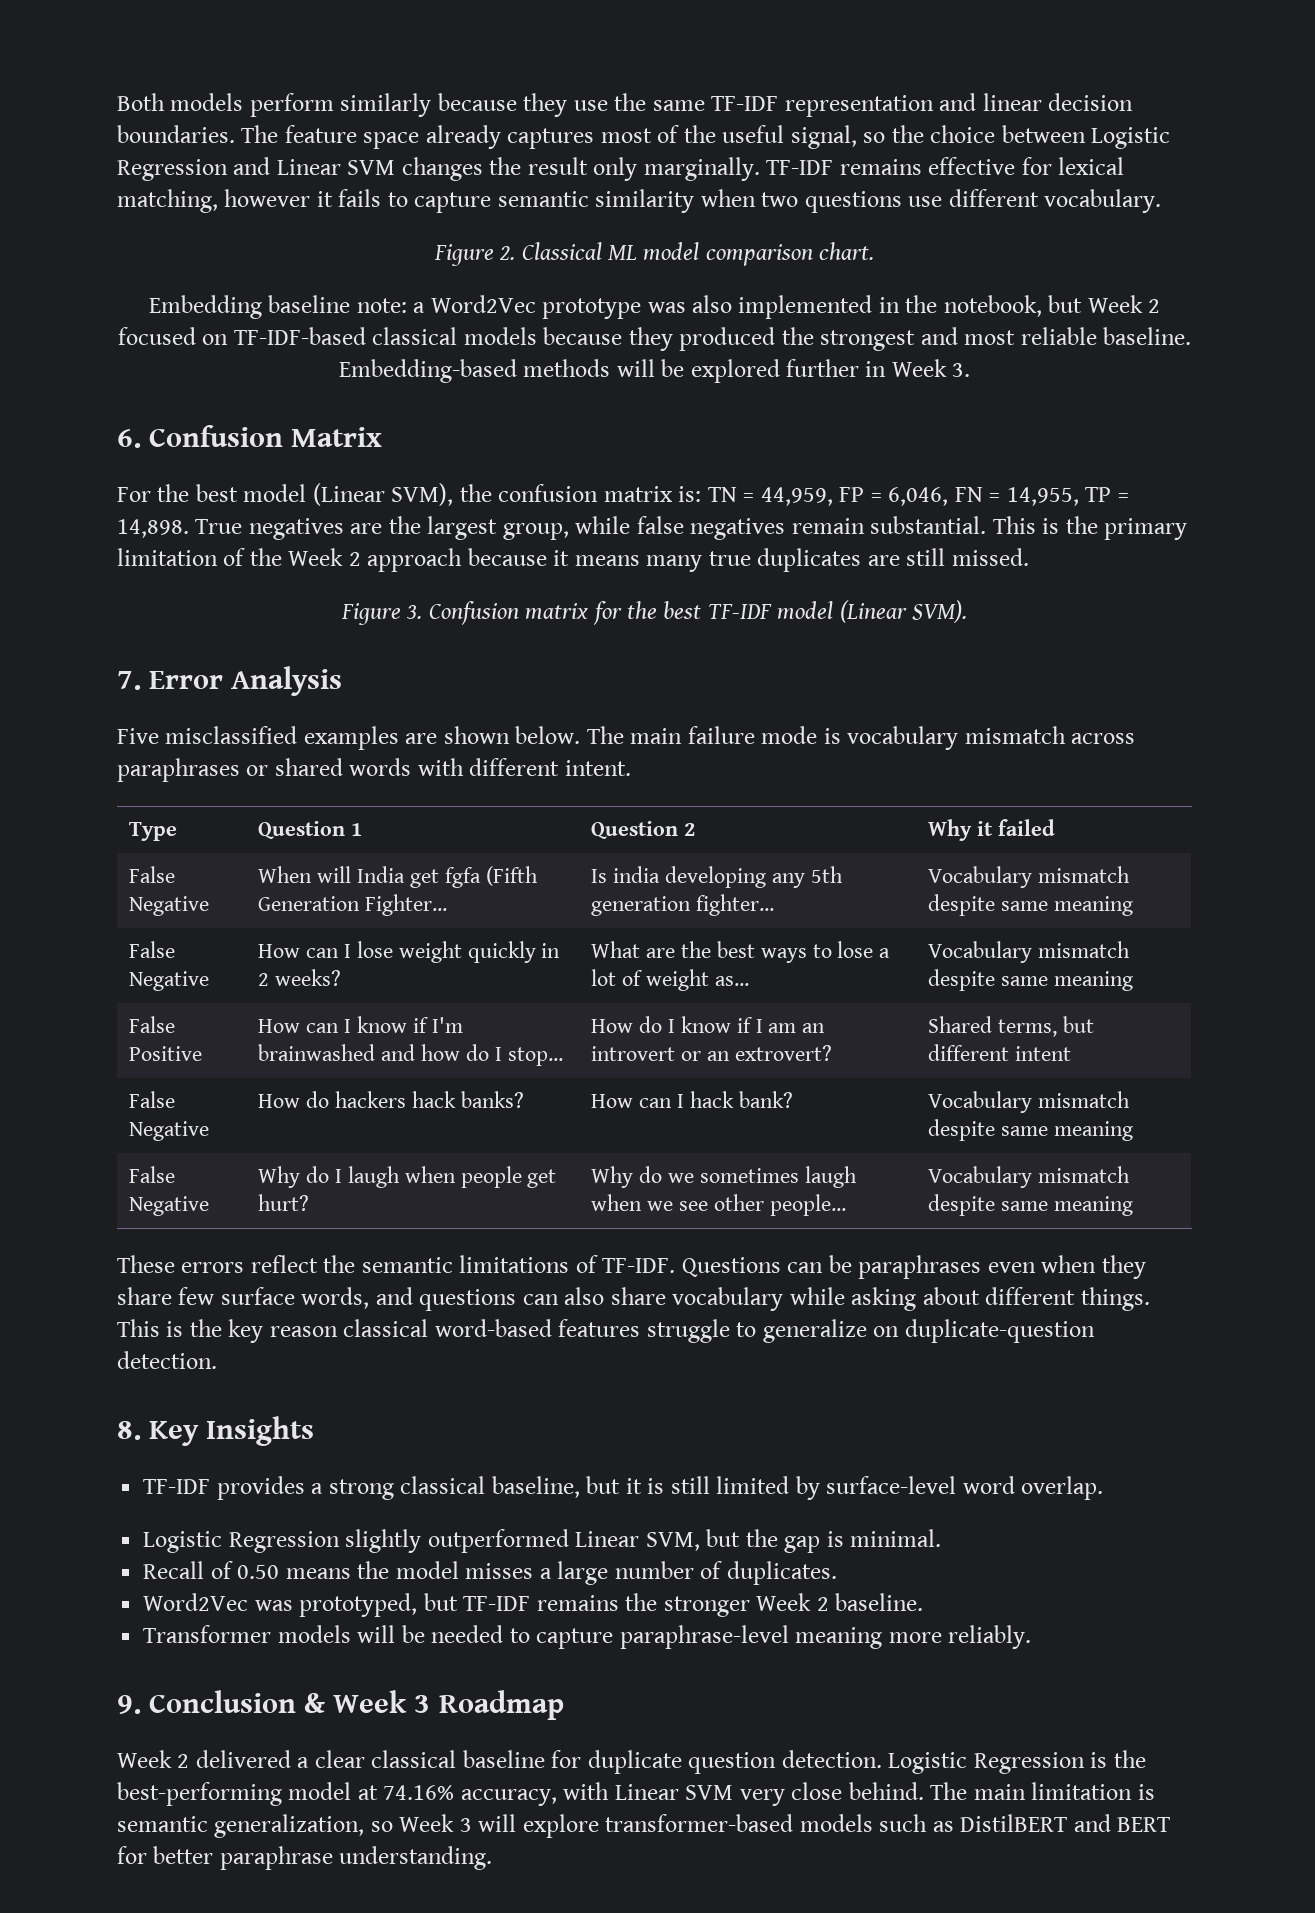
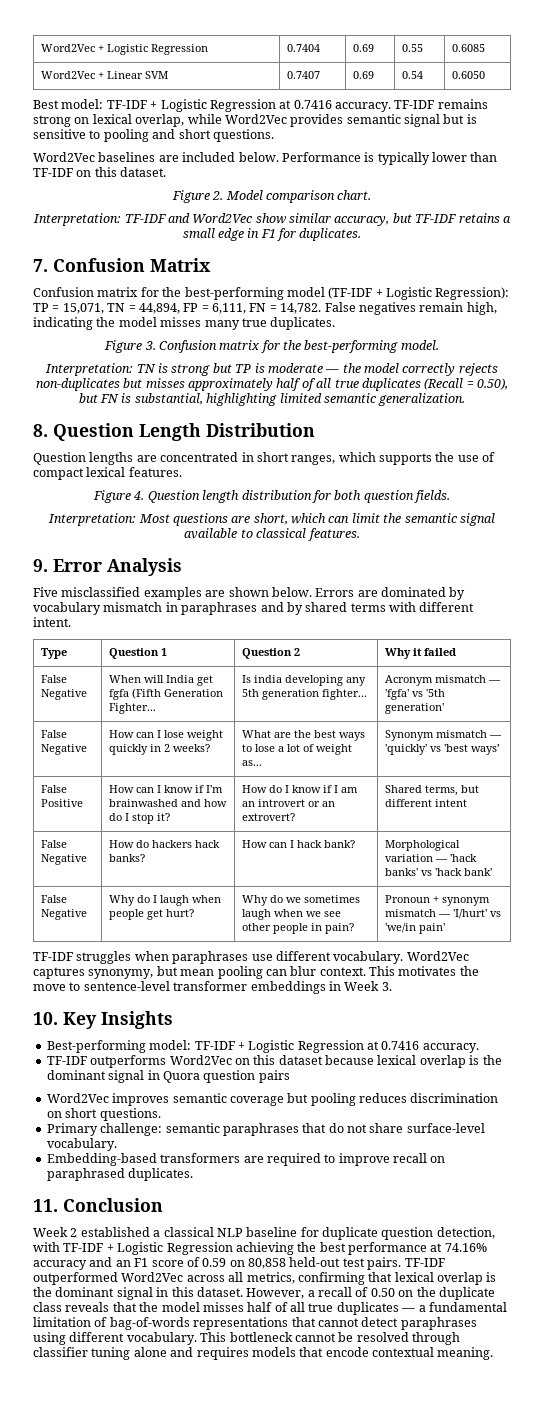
[117,93,1134,117] [117,125,1171,149] [117,157,1125,181] [117,189,1162,213] Both models perform similarly because they use the same TF-IDF representation and linear decision boundaries. The feature space already captures most of the useful signal, so the choice between Logistic Regression and Linear SVM changes the result only marginally. TF-IDF remains effective for lexical matching, however it fails to capture semantic similarity when two questions use different vocabulary. -> [40,44,208,55] [286,44,320,52] [352,44,374,52] [401,44,423,52] [451,44,485,52] [40,71,168,79] [286,71,320,79] [352,71,374,79] [401,71,423,79] [451,71,485,79] [33,99,488,112] [33,114,477,127] [33,129,274,142] [33,152,498,165] [33,167,167,177] Word2Vec + Logistic Regression | 0.7404 | 0.69 | 0.55 | 0.6085 // Word2Vec + Linear SVM | 0.7407 | 0.69 | 0.54 | 0.6050 // Best model: TF-IDF + Logistic Regression at 0.7416 accuracy. TF-IDF remains strong on lexical overlap, while Word2Vec provides semantic signal but is sensitive to pooling and short questions. // Word2Vec baselines are included below. Performance is typically lower than TF-IDF on this dataset.
[521,242,700,260] Classical ML model -> [225,190,263,200] Model
[148,295,1161,319] [117,327,1192,351] [338,359,971,383] [117,425,383,448] [117,483,702,506] Embedding baseline note: a Word2Vec prototype was also implemented in the notebook, but Week 2 focused on TF-IDF-based classical models because they produced the strongest and most reliable baseline. Embedding-based methods will be explored further in Week 3. // 6. Confusion Matrix // For the best model (Linear SVM), the confusion matrix is: -> [33,213,511,226] [182,228,362,241] [33,258,211,272] [33,287,510,300] [33,303,104,314] Interpretation: TF-IDF and Word2Vec show similar accuracy, but TF-IDF retains a small edge in F1 for duplicates. // 7. Confusion Matrix // Confusion matrix for the best-performing model (TF-IDF + Logistic Regression): TP = 15,071,
[760,487,833,506] 44,959, -> [138,303,180,314] 44,894,
[888,487,949,506] 6,046, -> [212,303,246,314] 6,111,
[1006,487,1129,506] [117,516,1188,540] [117,548,1029,572] 14,955, TP = 14,898. True negatives are the largest group, while false negatives remain substantial. This is the primary limitation of the Week 2 approach because it means many true duplicates are still missed. -> [280,302,497,315] [33,317,336,330] 14,782. False negatives remain high, indicating the model misses many true duplicates.
[663,600,968,623] [117,671,141,690] best TF-IDF model (Linear SVM). // 7. -> [304,340,439,353] [45,363,498,376] [35,378,509,391] [78,393,466,406] [33,423,315,441] [33,452,496,465] [33,467,182,480] [93,490,450,503] [48,513,495,526] [184,528,360,541] [33,559,48,572] best-performing model. // Interpretation: TN is strong but TP is moderate — the model correctly rejects non-duplicates but misses approximately half of all true duplicates (Recall = 0.50), but FN is substantial, highlighting limited semantic generalization. // 8. Question Length Distribution // Question lengths are concentrated in short ranges, which supports the use of compact lexical features. // Figure 4. Question length distribution for both question fields. // Interpretation: Most questions are short, which can limit the semantic signal available to classical features. // 9.
[586,726,1136,750] [117,758,412,782] The main failure mode is vocabulary mismatch across paraphrases or shared words -> [315,587,466,600] [33,602,386,615] Errors are dominated by vocabulary mismatch in paraphrases and by shared terms
[928,866,1131,888] [928,894,1134,916] Vocabulary mismatch despite same meaning -> [384,675,501,686] [384,689,445,700] [384,703,444,714] Acronym mismatch — 'fgfa' vs '5th generation'
[928,941,1131,963] [928,969,1134,991] Vocabulary mismatch despite same meaning -> [384,730,502,741] [384,744,500,755] Synonym mismatch — 'quickly' vs 'best ways’
[507,1047,563,1066] stop... -> [131,813,170,824] stop it?
[928,1091,1131,1113] [928,1119,1134,1141] Vocabulary mismatch despite same meaning -> [384,840,460,851] [384,854,477,862] [384,868,492,876] Morphological variation — 'hack banks' vs 'hack bank'
[769,1194,846,1216] [928,1166,1131,1188] [928,1194,1134,1216] [117,1255,1146,1279] [117,1287,1150,1311] [117,1319,1095,1343] [117,1351,217,1369] [117,1416,315,1446] [143,1476,1104,1500] [143,1529,942,1553] [143,1561,837,1585] [143,1593,924,1617] [143,1625,1032,1649] [117,1690,564,1720] [117,1750,1146,1774] [117,1782,1155,1806] [117,1814,1171,1838] [117,1846,493,1870] people... | Vocabulary mismatch despite same meaning // These errors reflect the semantic limitations of TF-IDF. Questions can be paraphrases even when they share few surface words, and questions can also share vocabulary while asking about different things. This is the key reason classical word-based features struggle to generalize on duplicate-question detection. // 8. Key Insights // TF-IDF provides a strong classical baseline, but it is still limited by surface-level word overlap. // Logistic Regression slightly outperformed Linear SVM, but the gap is minimal. // Recall of 0.50 means the model misses a large number of duplicates. // Word2Vec was prototyped, but TF-IDF remains the stronger Week 2 baseline. // Transformer models will be needed to capture paraphrase-level meaning more reliably. // 9. Conclusion & Week 3 Roadmap // Week 2 delivered a clear classical baseline for duplicate question detection. Logistic Regression is the best-performing model at 74.16% accuracy, with Linear SVM very close behind. The main limitation is semantic generalization, so Week 3 will explore transformer-based models such as DistilBERT and BERT for better paraphrase understanding. -> [272,923,354,934] [384,895,490,906] [384,909,501,919] [384,923,445,934] [33,951,469,964] [33,966,479,979] [33,981,392,994] [33,1011,173,1029] [46,1040,479,1053] [46,1055,502,1068] [46,1070,290,1083] [46,1093,499,1106] [46,1108,161,1121] [46,1123,485,1136] [46,1138,117,1151] [46,1153,446,1166] [46,1168,194,1181] [33,1198,163,1212] [33,1227,495,1240] [33,1242,487,1255] [33,1257,445,1270] [33,1272,497,1285] [33,1287,495,1300] [33,1302,507,1315] [33,1317,477,1330] [33,1332,460,1345] [33,1347,494,1360] people in pain? | Pronoun + synonym mismatch — 'I/hurt' vs 'we/in pain' // TF-IDF struggles when paraphrases use different vocabulary. Word2Vec captures synonymy, but mean pooling can blur context. This motivates the move to sentence-level transformer embeddings in Week 3. // 10. Key Insights // Best-performing model: TF-IDF + Logistic Regression at 0.7416 accuracy. // TF-IDF outperforms Word2Vec on this dataset because lexical overlap is the dominant signal in Quora question pairs // Word2Vec improves semantic coverage but pooling reduces discrimination on short questions. // Primary challenge: semantic paraphrases that do not share surface-level vocabulary. // Embedding-based transformers are required to improve recall on paraphrased duplicates. // 11. Conclusion // Week 2 established a classical NLP baseline for duplicate question detection, with TF-IDF + Logistic Regression achieving the best performance at 74.16% accuracy and an F1 score of 0.59 on 80,858 held-out test pairs. TF-IDF outperformed Word2Vec across all metrics, confirming that lexical overlap is the dominant signal in this dataset. However, a recall of 0.50 on the duplicate class reveals that the model misses half of all true duplicates — a fundamental limitation of bag-of-words representations that cannot detect paraphrases using different vocabulary. This bottleneck cannot be resolved through classifier tuning alone and requires models that encode contextual meaning.

